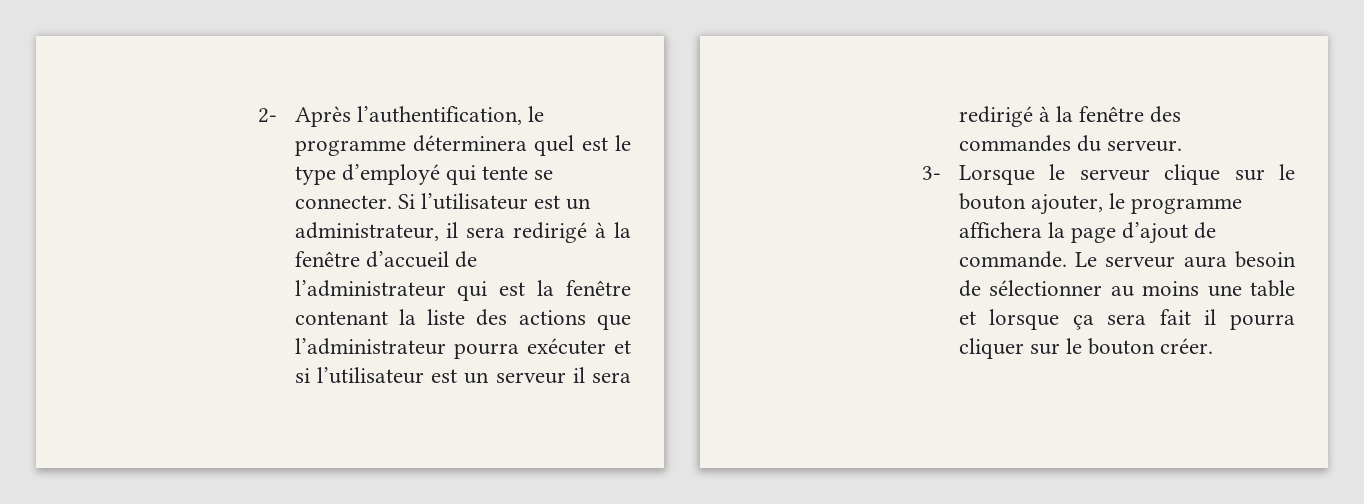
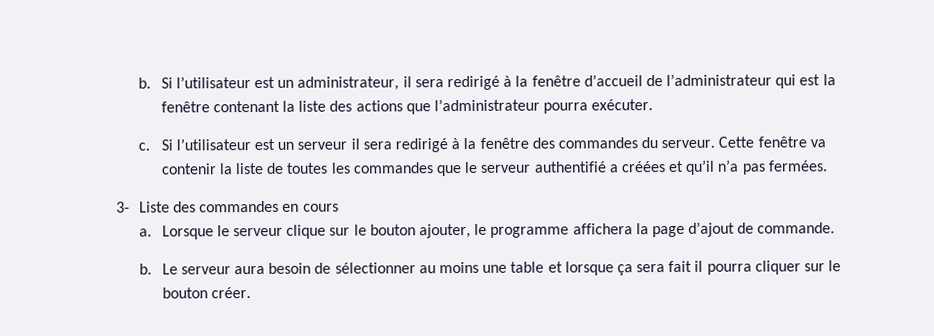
[257,106,544,127] [294,135,631,156] [294,164,554,185] [294,195,392,209] 2- Après l’authentification, le programme déterminera quel est le type d’employé qui tente se connecter. -> [137,77,151,89] b.
[526,338,631,355] [294,368,310,383] exécuter et si -> [591,99,654,111] [137,139,173,151] exécuter. // c. Si
[921,166,941,180] // 3- -> [718,136,826,148] [160,159,828,177] [115,200,339,213] [138,228,152,237] Cette fenêtre va contenir la liste de toutes les commandes que le serveur authentifié a créées et qu’il n’a pas fermées. // 3- Liste des commandes en cours // a.
(1067, 259) none -> [138,263,152,275] // b.

